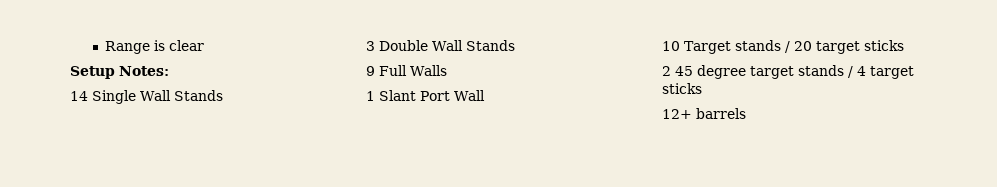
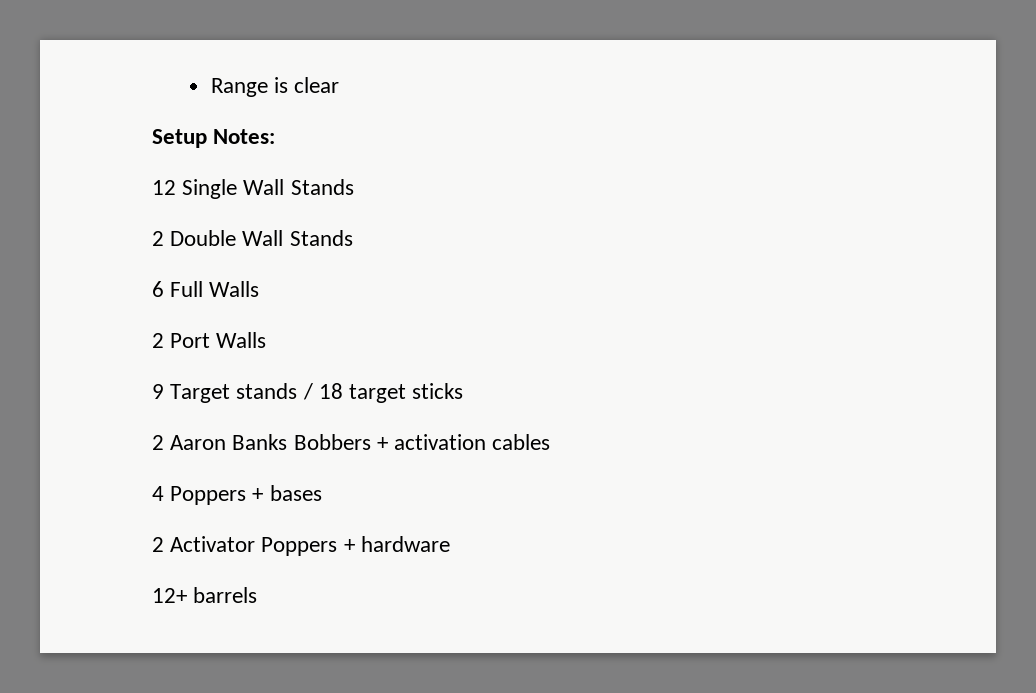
[70,91,88,101] 14 -> [152,180,176,195] 12
[366,41,375,51] 3 -> [152,231,164,246] 2
[366,66,375,76] 9 -> [152,281,164,297] 6
[366,90,485,101] [662,41,680,51] 1 Slant Port Wall // 10 -> [152,332,267,348] [152,384,164,399] 2 Port Walls // 9
[793,41,812,51] 20 -> [318,383,343,399] 18
[675,65,914,79] [662,83,702,94] 45 degree target stands / 4 target sticks -> [170,434,551,450] [152,485,322,505] [152,536,450,556] Aaron Banks Bobbers + activation cables // 4 Poppers + bases // 2 Activator Poppers + hardware

